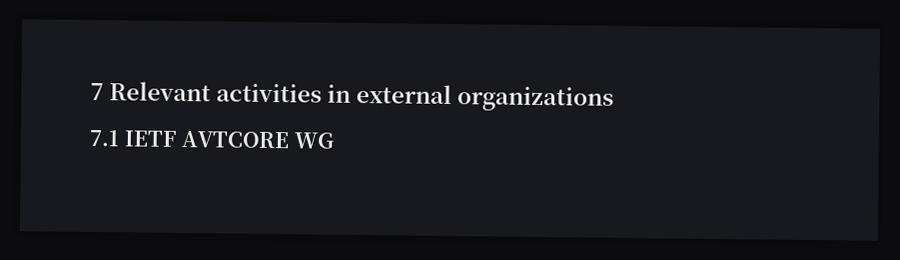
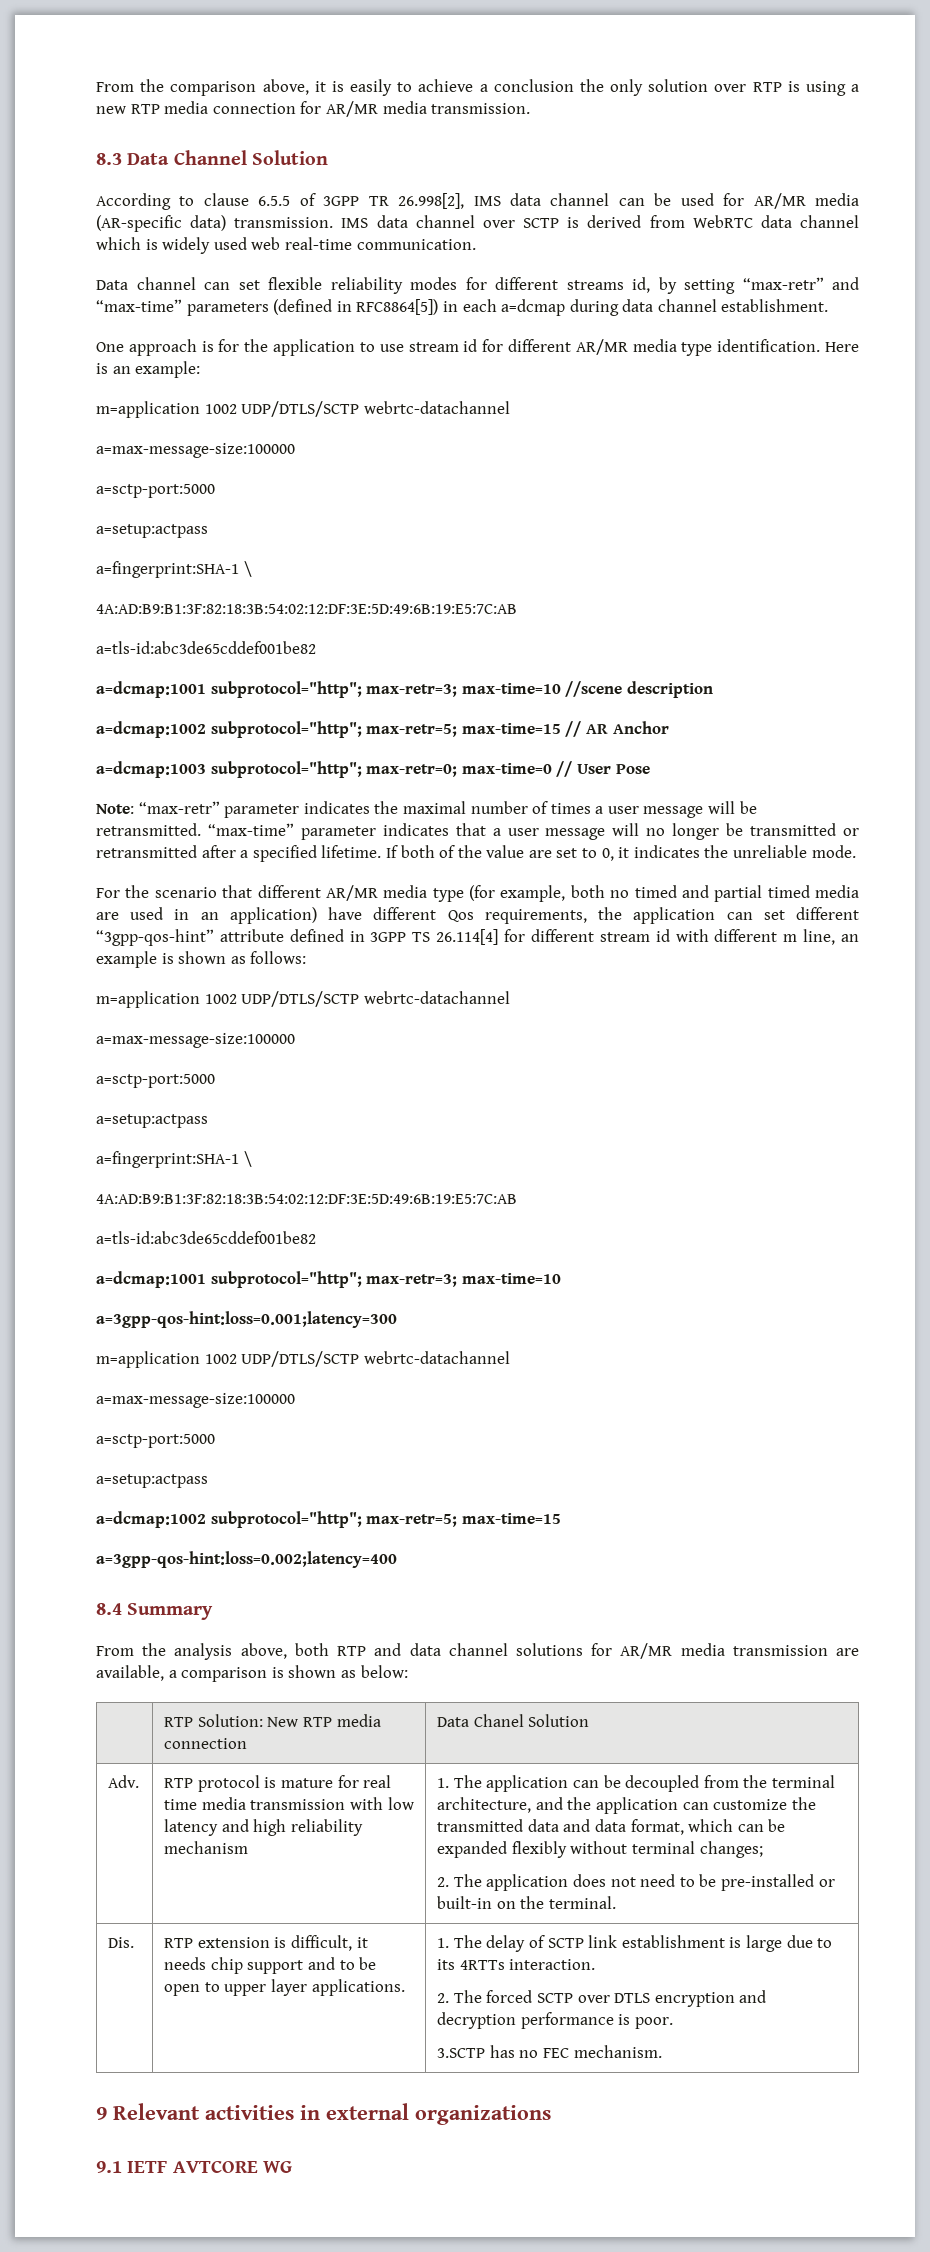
[90,82,104,101] 7 -> [96,79,859,96] [96,101,531,117] [96,150,329,165] [96,193,859,210] [96,215,859,232] [96,237,476,254] [96,277,859,294] [96,299,829,316] [96,339,859,356] [96,361,201,378] [96,401,510,418] [96,443,295,458] [96,484,215,498] [96,524,208,538] [96,561,252,578] [96,604,517,614] [96,641,316,654] [96,681,713,698] [96,721,669,738] [96,761,650,778] [96,801,757,818] [96,823,859,840] [96,845,856,862] [96,885,859,902] [96,907,859,924] [96,929,860,946] [96,951,307,968] [96,991,510,1008] [96,1033,295,1048] [96,1074,215,1088] [96,1114,208,1128] [96,1151,252,1168] [96,1194,517,1204] [96,1231,316,1244] [96,1271,561,1288] [96,1311,397,1328] [96,1351,510,1368] [96,1393,295,1408] [96,1434,215,1448] [96,1474,208,1488] [96,1511,561,1528] [96,1551,397,1568] [96,1603,214,1620] [96,1643,859,1660] [96,1665,408,1682] [164,1714,381,1727] [164,1738,248,1749] [437,1714,590,1727] [108,1775,140,1788] [164,1775,392,1792] [164,1797,414,1810] [164,1819,364,1836] [164,1841,249,1854] [437,1775,835,1792] [437,1797,816,1814] [437,1819,786,1835] [437,1841,763,1858] [437,1874,835,1891] [437,1896,617,1909] [108,1937,135,1948] [164,1935,368,1951] [164,1957,377,1974] [164,1979,405,1996] [437,1935,833,1952] [437,1959,596,1970] [437,1990,767,2007] [437,2012,674,2029] [437,2045,662,2058] [96,2107,107,2120] From the comparison above, it is easily to achieve a conclusion the only solution over RTP is using a new RTP media connection for AR/MR media transmission. // 8.3 Data Channel Solution // According to clause 6.5.5 of 3GPP TR 26.998[2], IMS data channel can be used for AR/MR media (AR-specific data) transmission. IMS data channel over SCTP is derived from WebRTC data channel which is widely used web real-time communication. // Data channel can set flexible reliability modes for different streams id, by setting “max-retr” and “max-time” parameters (defined in RFC8864[5]) in each a=dcmap during data channel establishment. // One approach is for the application to use stream id for different AR/MR media type identification. Here is an example: // m=application 1002 UDP/DTLS/SCTP webrtc-datachannel // a=max-message-size:100000 // a=sctp-port:5000 // a=setup:actpass // a=fingerprint:SHA-1 \ // 4A:AD:B9:B1:3F:82:18:3B:54:02:12:DF:3E:5D:49:6B:19:E5:7C:AB // a=tls-id:abc3de65cddef001be82 // a=dcmap:1001 subprotocol="http"; max-retr=3; max-time=10 //scene description // a=dcmap:1002 subprotocol="http"; max-retr=5; max-time=15 // AR Anchor // a=dcmap:1003 subprotocol="http"; max-retr=0; max-time=0 // User Pose // Note: “max-retr” parameter indicates the maximal number of times a user message will be retransmitted. “max-time” parameter indicates that a user message will no longer be transmitted or retransmitted after a specified lifetime. If both of the value are set to 0, it indicates the unreliable mode. // For the scenario that different AR/MR media type (for example, both no timed and partial timed media are used in an application) have different Qos requirements, the application can set different “3gpp-qos-hint” attribute defined in 3GPP TS 26.114[4] for different stream id with different m line, an example is shown as follows: // m=application 1002 UDP/DTLS/SCTP webrtc-datachannel // a=max-message-size:100000 // a=sctp-port:5000 // a=setup:actpass // a=fingerprint:SHA-1 \ // 4A:AD:B9:B1:3F:82:18:3B:54:02:12:DF:3E:5D:49:6B:19:E5:7C:AB // a=tls-id:abc3de65cddef001be82 // a=dcmap:1001 subprotocol="http"; max-retr=3; max-time=10 // a=3gpp-qos-hint:loss=0.001;latency=300 // m=application 1002 UDP/DTLS/SCTP webrtc-datachannel // a=max-message-size:100000 // a=sctp-port:5000 // a=setup:actpass // a=dcmap:1002 subprotocol="http"; max-retr=5; max-time=15 // a=3gpp-qos-hint:loss=0.002;latency=400 // 8.4 Summary // From the analysis above, both RTP and data channel solutions for AR/MR media transmission are available, a comparison is shown as below: // | RTP Solution: New RTP media connection | Data Chanel Solution // Adv. | RTP protocol is mature for real time media transmission with low latency and high reliability mechanism | 1. The application can be decoupled from the terminal architecture, and the application can customize the transmitted data and data format, which can be expanded flexibly without terminal changes; // 2. The application does not need to be pre-installed or built-in on the terminal. // Dis. | RTP extension is difficult, it needs chip support and to be open to upper layer applications. | 1. The delay of SCTP link establishment is large due to its 4RTTs interaction. // 2. The forced SCTP over DTLS encryption and decryption performance is poor. // 3.SCTP has no FEC mechanism. // 9
[89,129,119,147] 7.1 -> [96,2161,122,2173] 9.1

